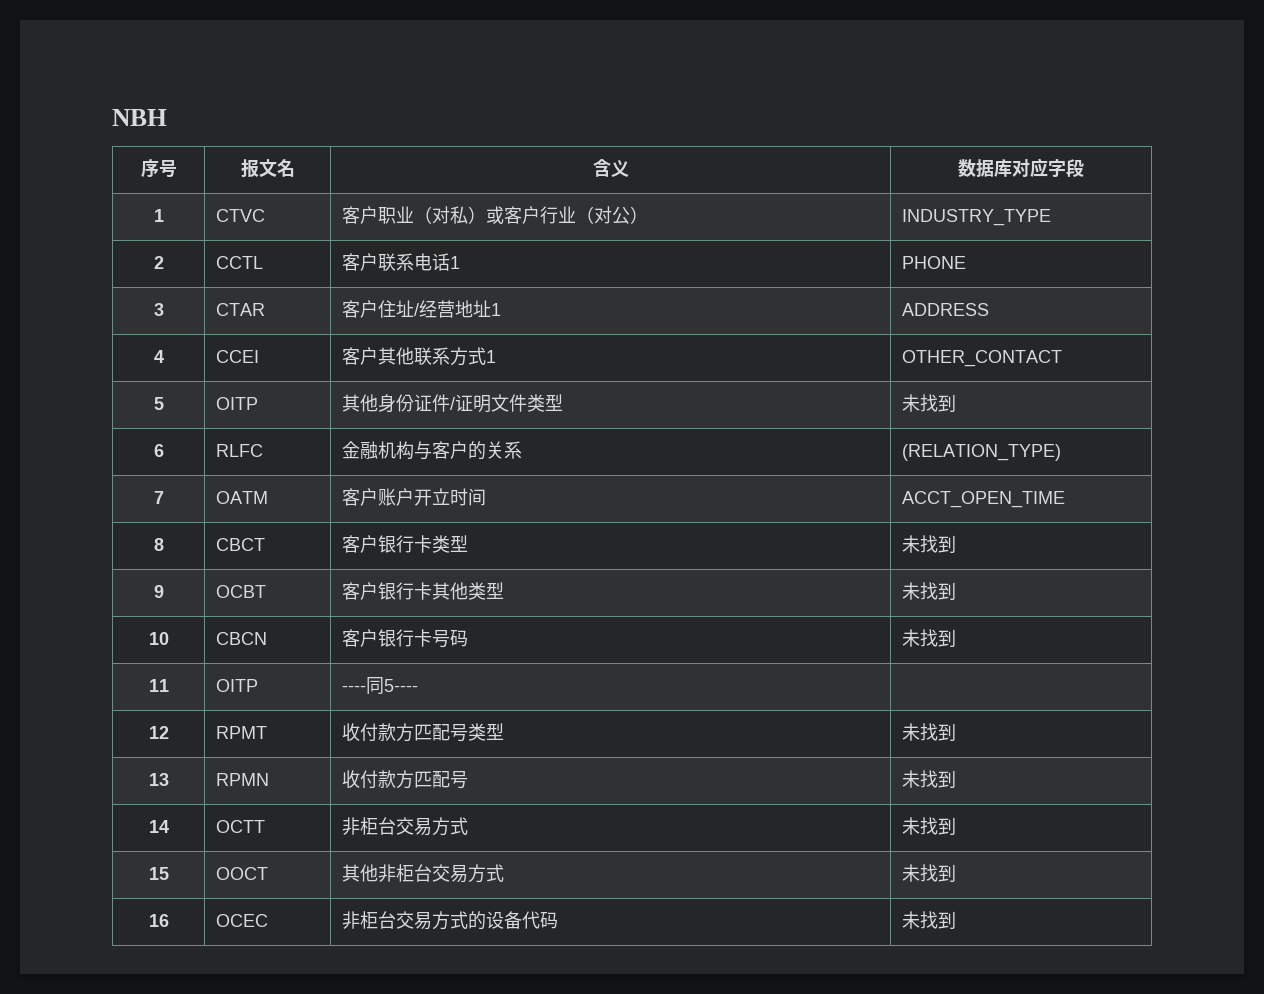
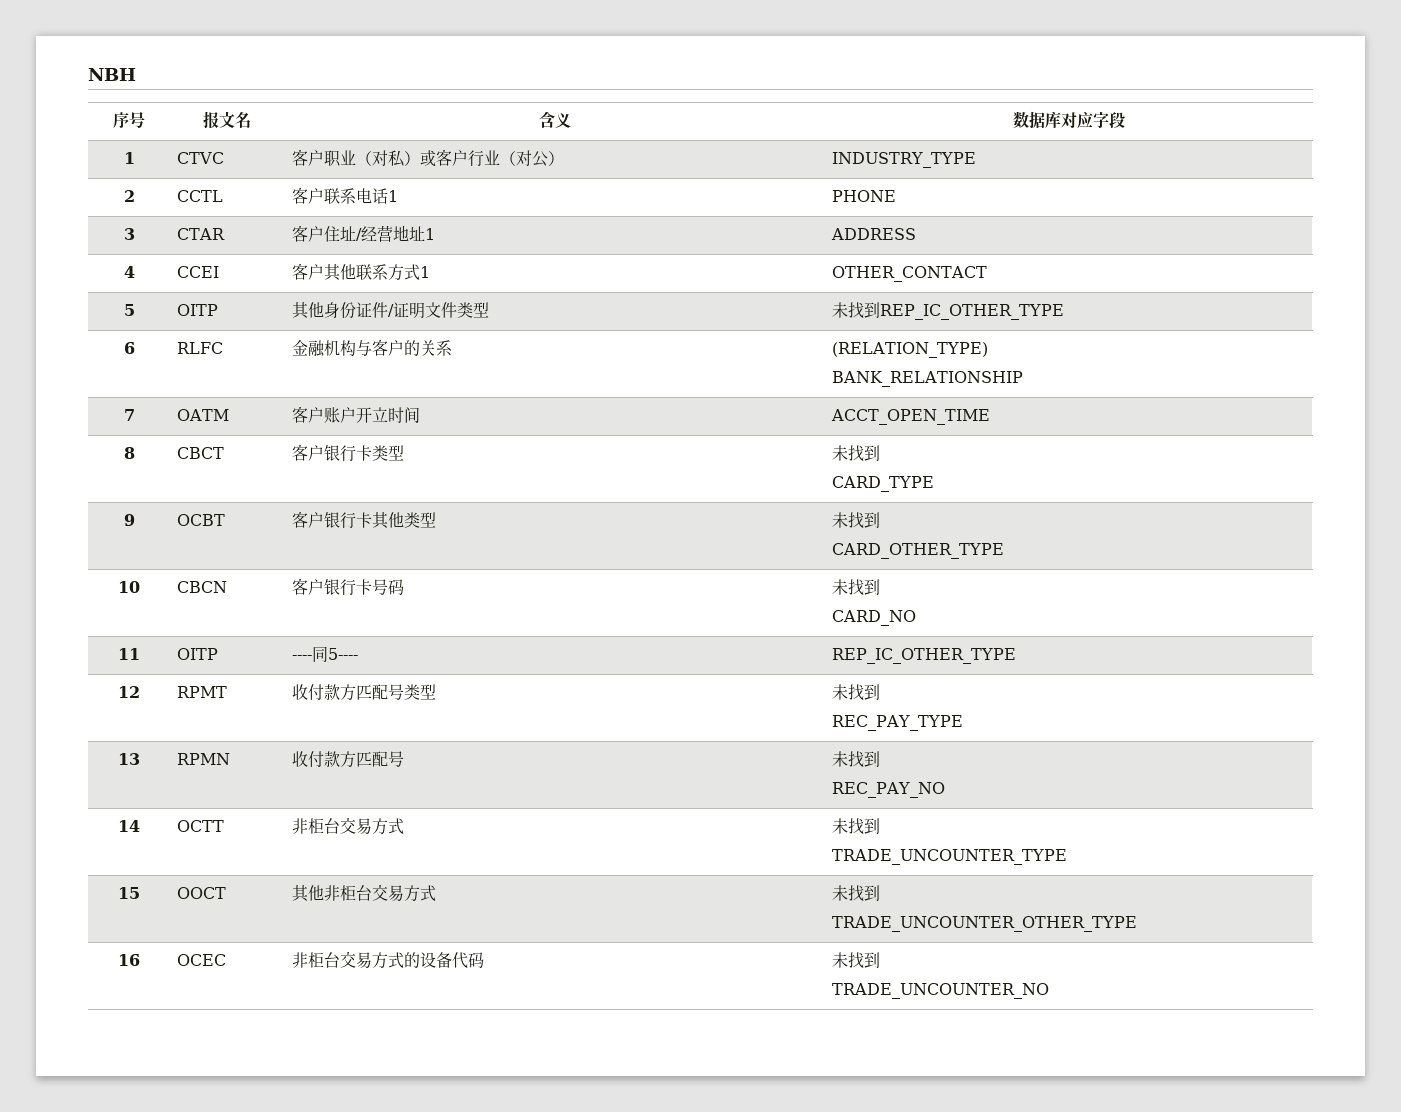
(956, 403) none -> [879,304,1064,320] REP_IC_OTHER_TYPE
(1061, 452) none -> [831,371,1023,387] // BANK_RELATIONSHIP
(956, 544) none -> [831,476,934,492] // CARD_TYPE
(956, 591) none -> [831,543,1004,559] // CARD_OTHER_TYPE
(956, 638) none -> [831,610,916,626] // CARD_NO
(418, 685) none -> [831,648,1016,664] REP_IC_OTHER_TYPE
(956, 732) none -> [831,715,963,731] // REC_PAY_TYPE
(956, 779) none -> [831,782,945,798] // REC_PAY_NO
(956, 826) none -> [831,849,1067,865] // TRADE_UNCOUNTER_TYPE
(956, 873) none -> [831,916,1137,932] // TRADE_UNCOUNTER_OTHER_TYPE
(956, 920) none -> [831,983,1049,999] // TRADE_UNCOUNTER_NO

